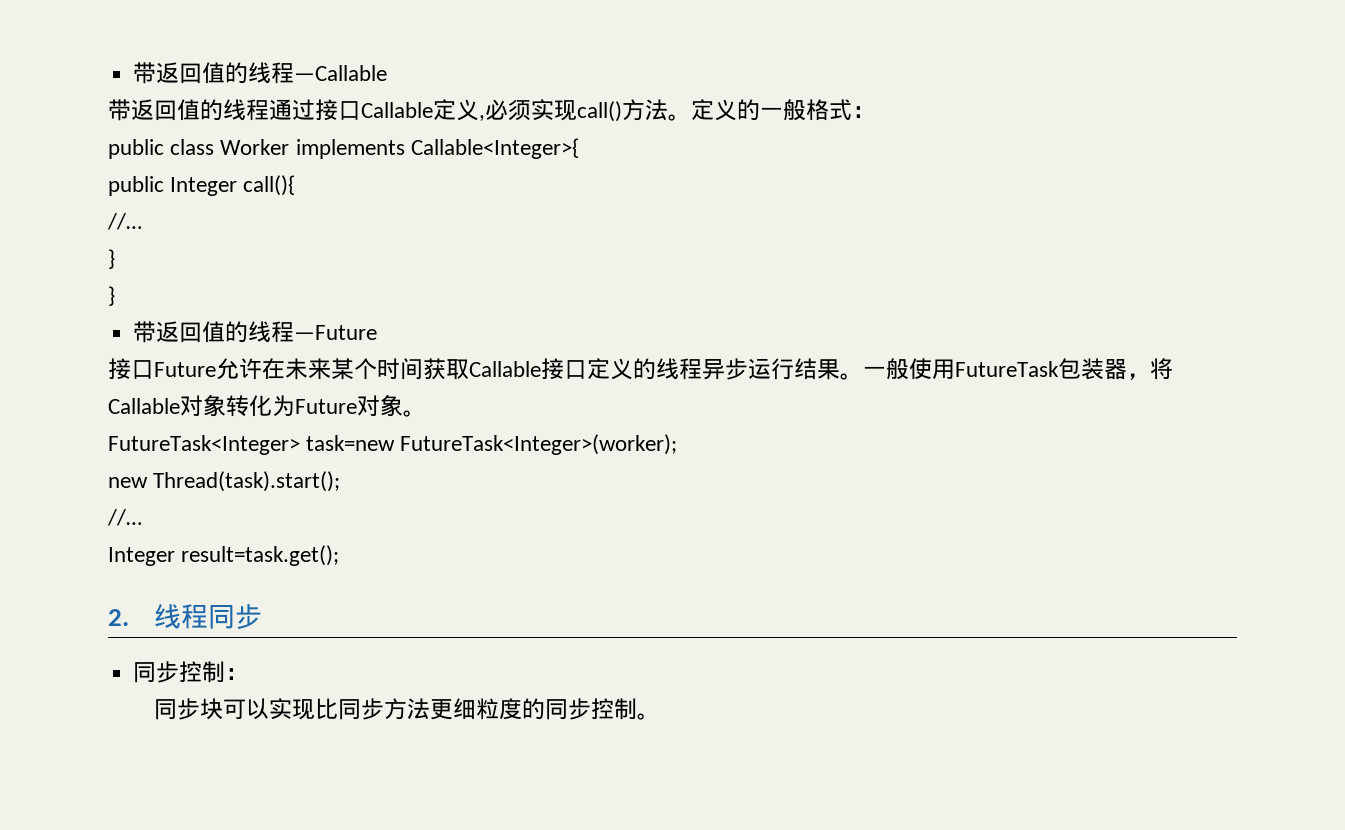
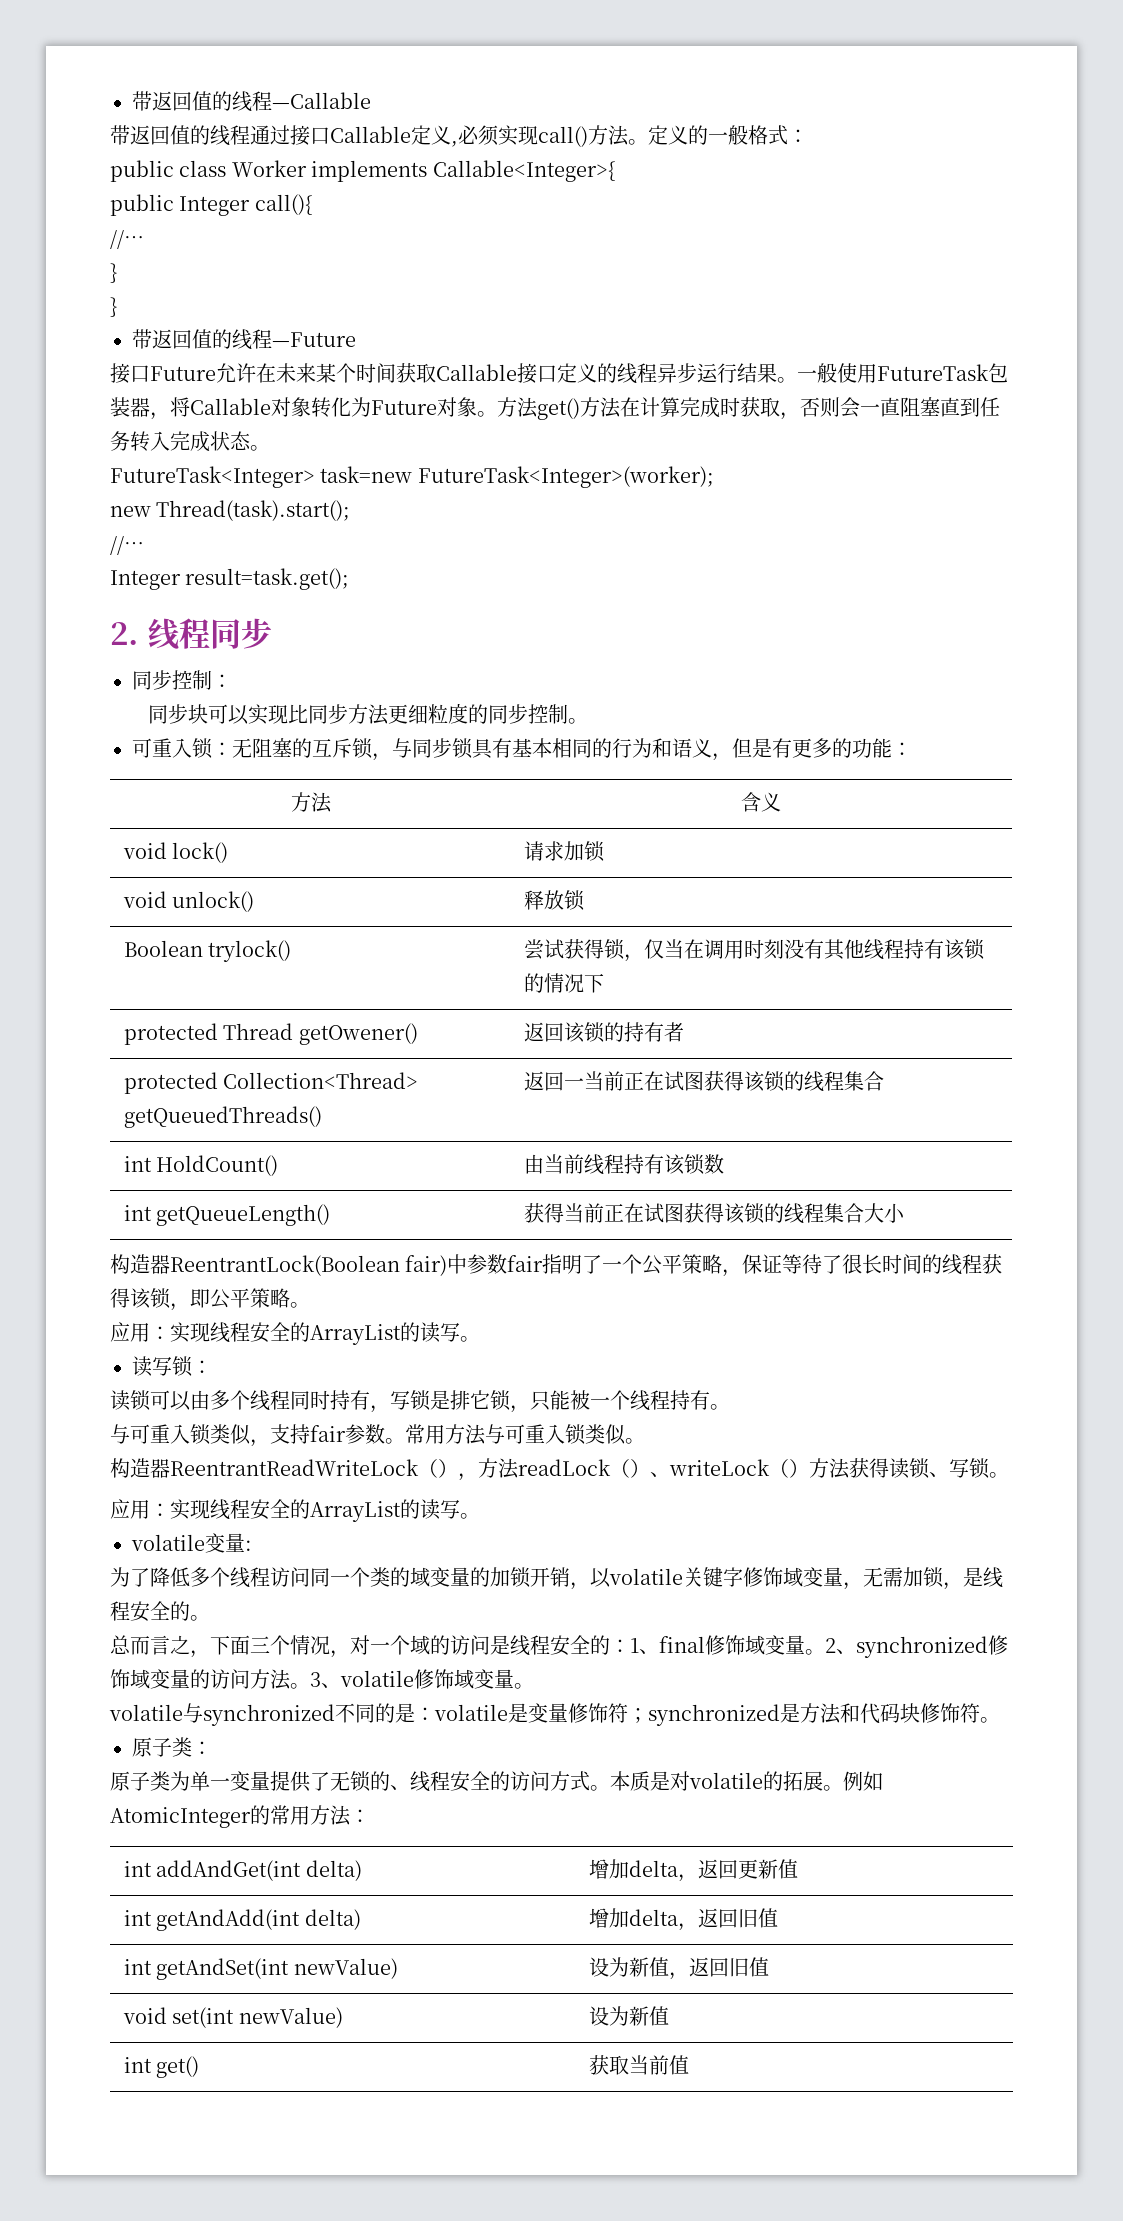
(426, 413) none -> [497,397,1000,420] [110,431,270,452] 方法get()方法在计算完成时获取，否则会一直阻塞直到任务转入完成状态。
(660, 716) none -> [132,738,912,761] [290,792,332,813] [741,792,781,812] [122,842,229,863] [523,841,605,862] [122,891,255,912] [523,890,585,911] [123,940,292,962] [523,939,985,962] [523,973,604,993] [123,1023,418,1045] [523,1022,684,1043] [123,1072,419,1094] [123,1106,322,1128] [523,1071,884,1092] [123,1155,279,1176] [523,1154,724,1175] [123,1204,331,1226] [523,1203,905,1224] [110,1254,1003,1277] [110,1288,310,1311] [110,1322,480,1345] [132,1356,212,1377] [110,1390,730,1413] [110,1424,645,1447] [110,1458,1009,1481] [110,1499,480,1522] [131,1533,252,1553] [110,1567,1003,1590] [110,1601,210,1622] [110,1635,1008,1658] [110,1669,534,1690] [109,1703,1000,1726] [132,1737,212,1757] [110,1771,883,1792] [110,1805,370,1828] [123,1860,362,1881] [588,1859,798,1882] [123,1909,361,1931] [588,1908,778,1931] [123,1958,398,1980] [588,1957,769,1980] [122,2007,343,2028] [588,2006,669,2026] [123,2056,200,2078] [588,2055,689,2075] // 可重入锁：无阻塞的互斥锁，与同步锁具有基本相同的行为和语义，但是有更多的功能： // 方法 | 含义 // void lock() | 请求加锁 // void unlock() | 释放锁 // Boolean trylock() | 尝试获得锁，仅当在调用时刻没有其他线程持有该锁的情况下 // protected Thread getOwener() | 返回该锁的持有者 // protected Collection<Thread> getQueuedThreads() | 返回一当前正在试图获得该锁的线程集合 // int HoldCount() | 由当前线程持有该锁数 // int getQueueLength() | 获得当前正在试图获得该锁的线程集合大小 // 构造器ReentrantLock(Boolean fair)中参数fair指明了一个公平策略，保证等待了很长时间的线程获得该锁，即公平策略。 // 应用：实现线程安全的ArrayList的读写。 // 读写锁： // 读锁可以由多个线程同时持有，写锁是排它锁，只能被一个线程持有。 // 与可重入锁类似，支持fair参数。常用方法与可重入锁类似。 // 构造器ReentrantReadWriteLock（），方法readLock（）、writeLock（）方法获得读锁、写锁。 // 应用：实现线程安全的ArrayList的读写。 // volatile变量: // 为了降低多个线程访问同一个类的域变量的加锁开销，以volatile关键字修饰域变量，无需加锁，是线程安全的。 // 总而言之，下面三个情况，对一个域的访问是线程安全的：1、final修饰域变量。2、synchronized修饰域变量的访问方法。3、volatile修饰域变量。 // volatile与synchronized不同的是：volatile是变量修饰符；synchronized是方法和代码块修饰符。 // 原子类： // 原子类为单一变量提供了无锁的、线程安全的访问方式。本质是对volatile的拓展。例如AtomicInteger的常用方法： // int addAndGet(int delta) | 增加delta，返回更新值 // int getAndAdd(int delta) | 增加delta，返回旧值 // int getAndSet(int newValue) | 设为新值，返回旧值 // void set(int newValue) | 设为新值 // int get() | 获取当前值

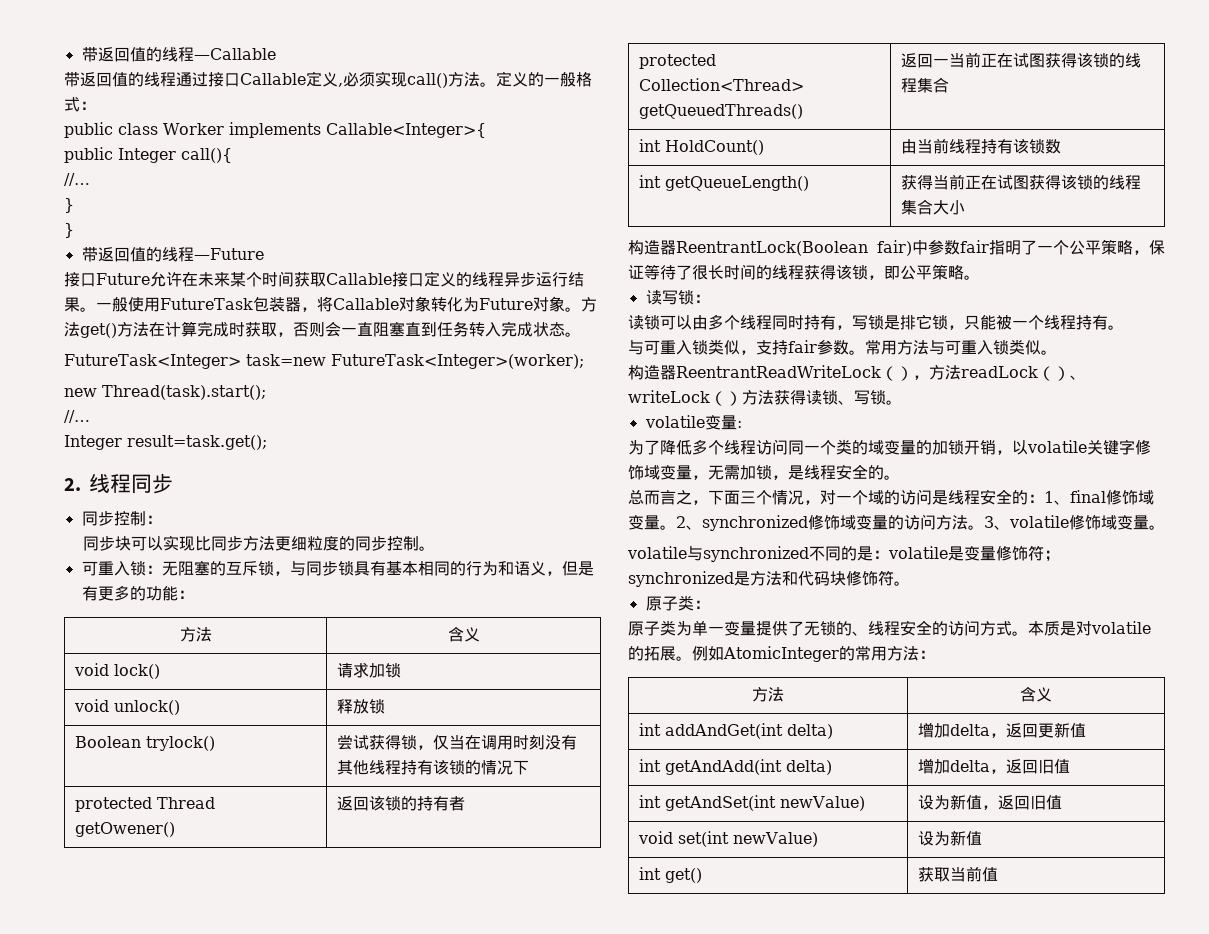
[110,1322,480,1345] // 应用：实现线程安全的ArrayList的读写。 -> (980, 277) none
[110,1499,480,1522] // 应用：实现线程安全的ArrayList的读写。 -> (902, 402) none
(370, 1816) none -> [752,687,784,702] [1020,687,1052,702] // 方法 | 含义

